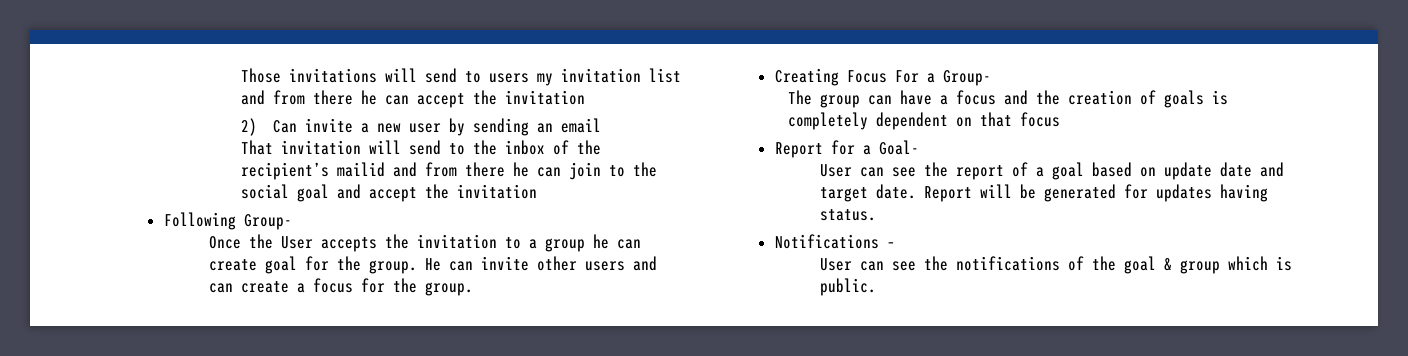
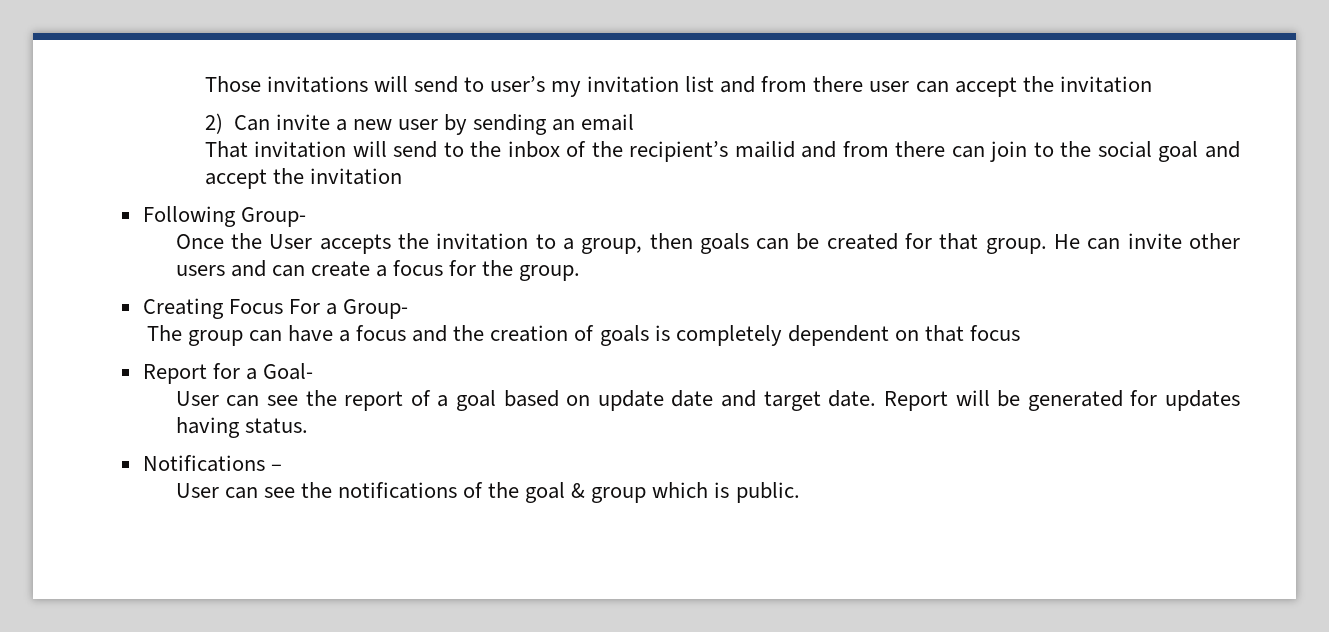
[489,73,530,83] users -> [489,76,545,92] user’s
[361,90,378,105] he -> [869,81,910,92] user
[513,162,530,177] he -> (946, 149) none
[545,234,642,252] [209,256,362,274] group he can create goal for the -> [581,233,979,254] group, then goals can be created for that

